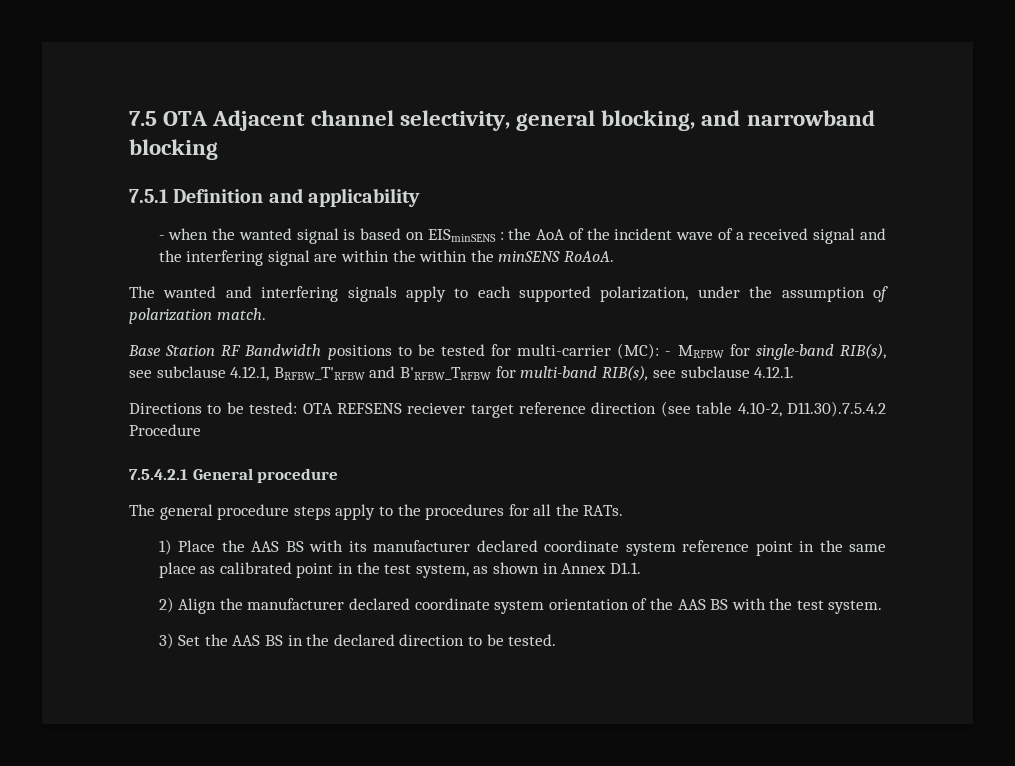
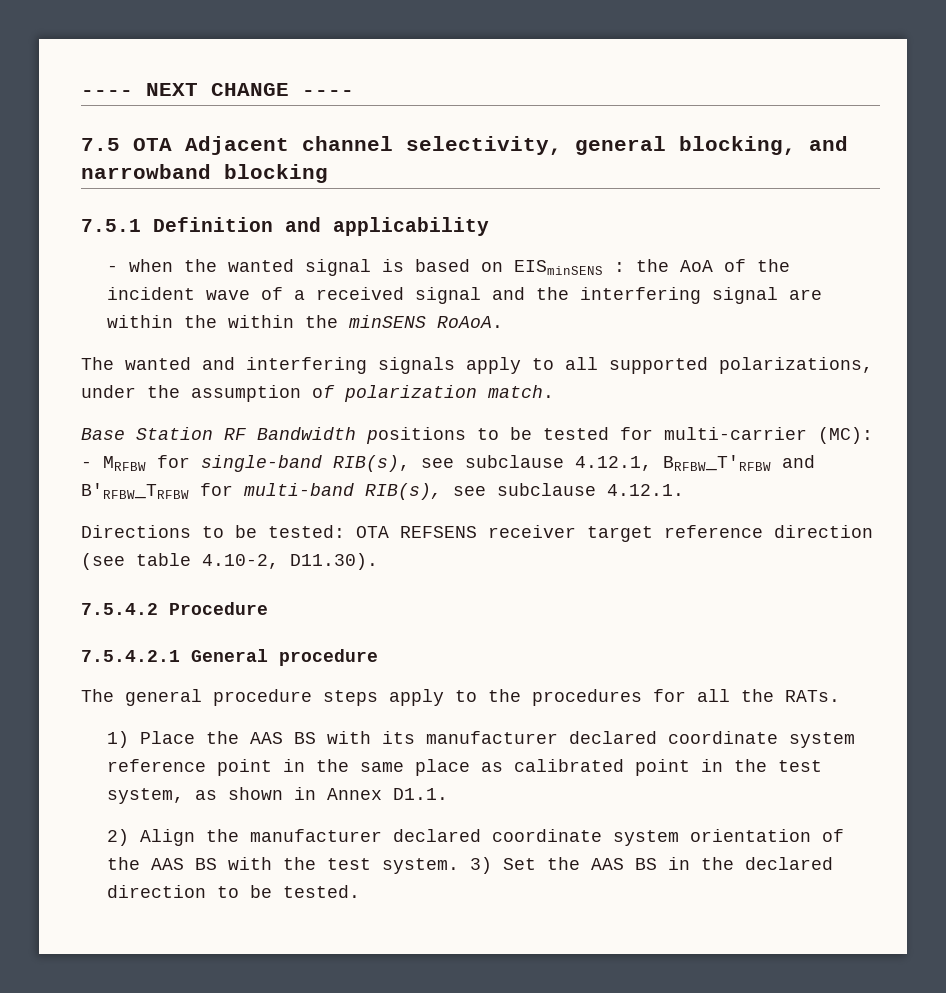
(129, 118) none -> [81,83,354,96] ---- NEXT CHANGE ---- //
[477,286,689,302] each supported polarization, -> [565,357,873,374] all supported polarizations,
[407,403,466,414] reciever -> [488,525,576,538] receiver
[786,401,886,417] D11.30).7.5.4.2 -> [290,553,378,570] [81,603,158,615] D11.30). // 7.5.4.2
(883, 607) // -> (459, 866) none

